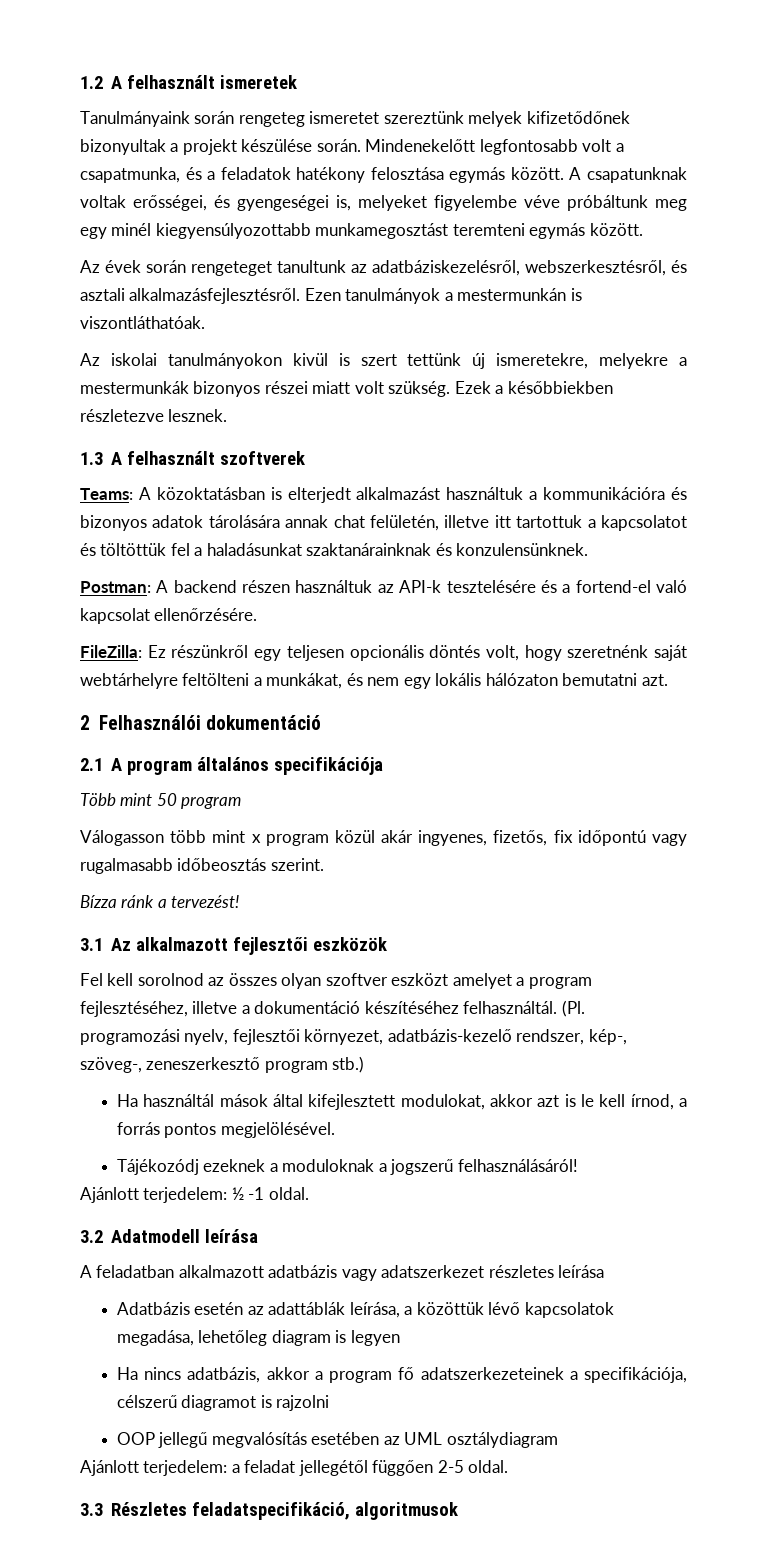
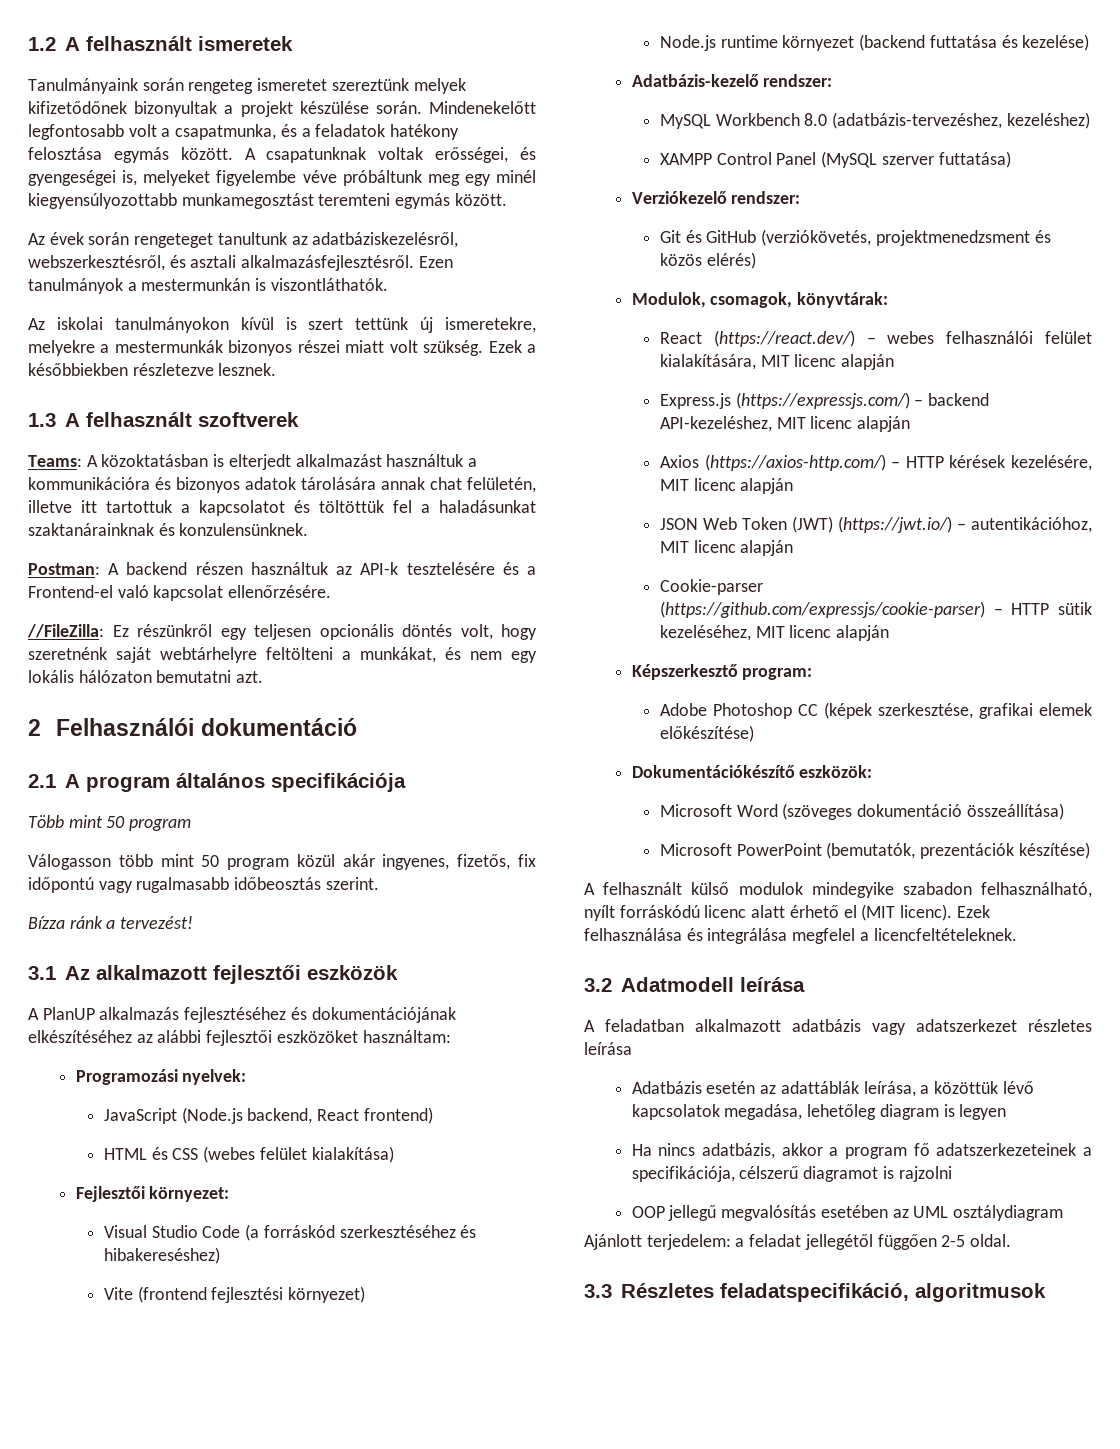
[80,316,205,329] viszontláthatóak. -> [270,278,388,291] viszontláthatók.
[292,353,328,366] kivül -> [240,317,274,330] kívül
[575,580,651,593] fortend-el -> [28,585,113,598] Frontend-el
[80,645,142,658] FileZilla: -> [27,624,104,638] //FileZilla:
[251,834,261,843] x -> [201,855,220,867] 50
[80,973,592,989] [80,1000,585,1017] [80,1029,627,1045] [80,1056,365,1073] [116,1094,687,1110] [116,1122,335,1138] [116,1159,578,1175] [80,1187,309,1203] Fel kell sorolnod az összes olyan szoftver eszközt amelyet a program fejlesztéséhez, illetve a dokumentáció készítéséhez felhasználtál. (Pl. programozási nyelv, fejlesztői környezet, adatbázis-kezelő rendszer, kép-, szöveg-, zeneszerkesztő program stb.) // Ha használtál mások által kifejlesztett modulokat, akkor azt is le kell írnod, a forrás pontos megjelölésével. // Tájékozódj ezeknek a moduloknak a jogszerű felhasználásáról! // Ajánlott terjedelem: ½ -1 oldal. -> [28,1007,456,1023] [28,1030,451,1046] [75,1069,247,1085] [104,1107,433,1124] [104,1146,394,1163] [75,1186,230,1202] [104,1224,477,1241] [104,1247,221,1264] [104,1286,366,1303] [660,34,1090,51] [631,74,833,87] [660,112,1090,129] [660,151,1011,168] [631,191,801,204] [660,229,1051,246] [660,252,756,269] [631,292,889,308] [660,330,1092,347] [660,354,895,370] [660,392,990,409] [660,416,911,432] [660,454,1092,471] [660,478,794,494] [660,516,1092,533] [660,540,794,556] [660,579,764,595] [660,601,1092,618] [660,625,890,641] [631,664,813,680] [660,702,1092,719] [660,725,755,742] [631,765,873,778] [660,803,1064,820] [660,842,1090,859] [584,882,1092,898] [584,904,990,921] [584,928,1017,944] A PlanUP alkalmazás fejlesztéséhez és dokumentációjának elkészítéséhez az alábbi fejlesztői eszközöket használtam: // Programozási nyelvek: // JavaScript (Node.js backend, React frontend) // HTML és CSS (webes felület kialakítása) // Fejlesztői környezet: // Visual Studio Code (a forráskód szerkesztéséhez és hibakereséshez) // Vite (frontend fejlesztési környezet) // Node.js runtime környezet (backend futtatása és kezelése) // Adatbázis-kezelő rendszer: // MySQL Workbench 8.0 (adatbázis-tervezéshez, kezeléshez) // XAMPP Control Panel (MySQL szerver futtatása) // Verziókezelő rendszer: // Git és GitHub (verziókövetés, projektmenedzsment és közös elérés) // Modulok, csomagok, könyvtárak: // React (https://react.dev/) – webes felhasználói felület kialakítására, MIT licenc alapján // Express.js (https://expressjs.com/) – backend API-kezeléshez, MIT licenc alapján // Axios (https://axios-http.com/) – HTTP kérések kezelésére, MIT licenc alapján // JSON Web Token (JWT) (https://jwt.io/) – autentikációhoz, MIT licenc alapján // Cookie-parser (https://github.com/expressjs/cookie-parser) – HTTP sütik kezeléséhez, MIT licenc alapján // Képszerkesztő program: // Adobe Photoshop CC (képek szerkesztése, grafikai elemek előkészítése) // Dokumentációkészítő eszközök: // Microsoft Word (szöveges dokumentáció összeállítása) // Microsoft PowerPoint (bemutatók, prezentációk készítése) // A felhasznált külső modulok mindegyike szabadon felhasználható, nyílt forráskódú licenc alatt érhető el (MIT licenc). Ezek felhasználása és integrálása megfelel a licencfeltételeknek.

